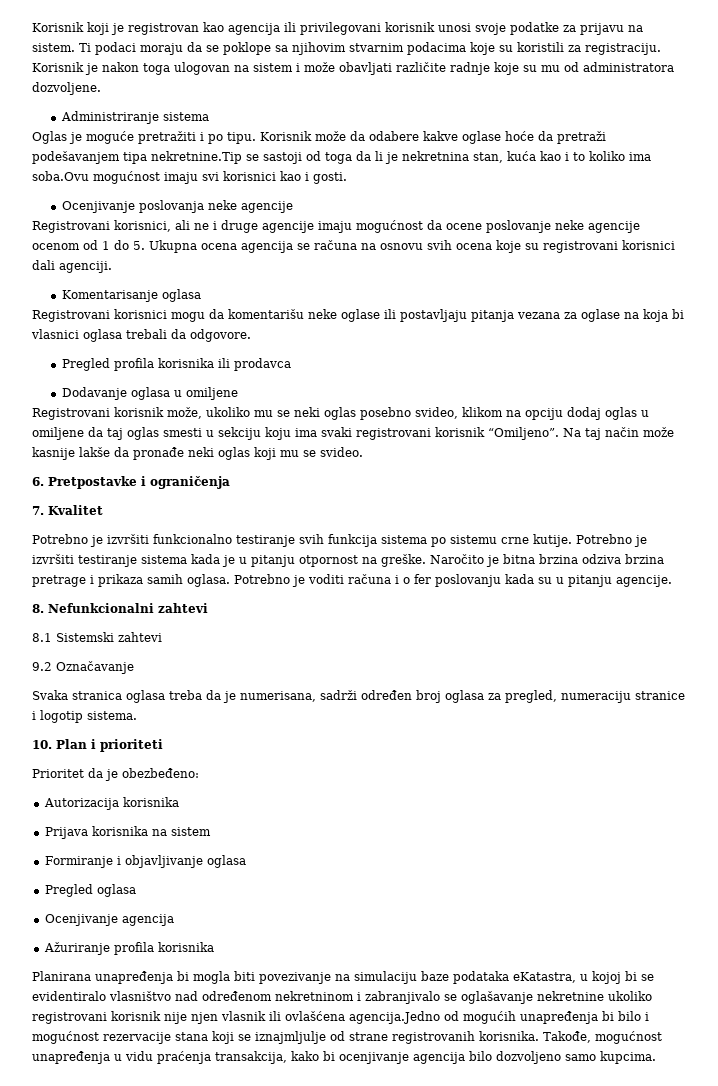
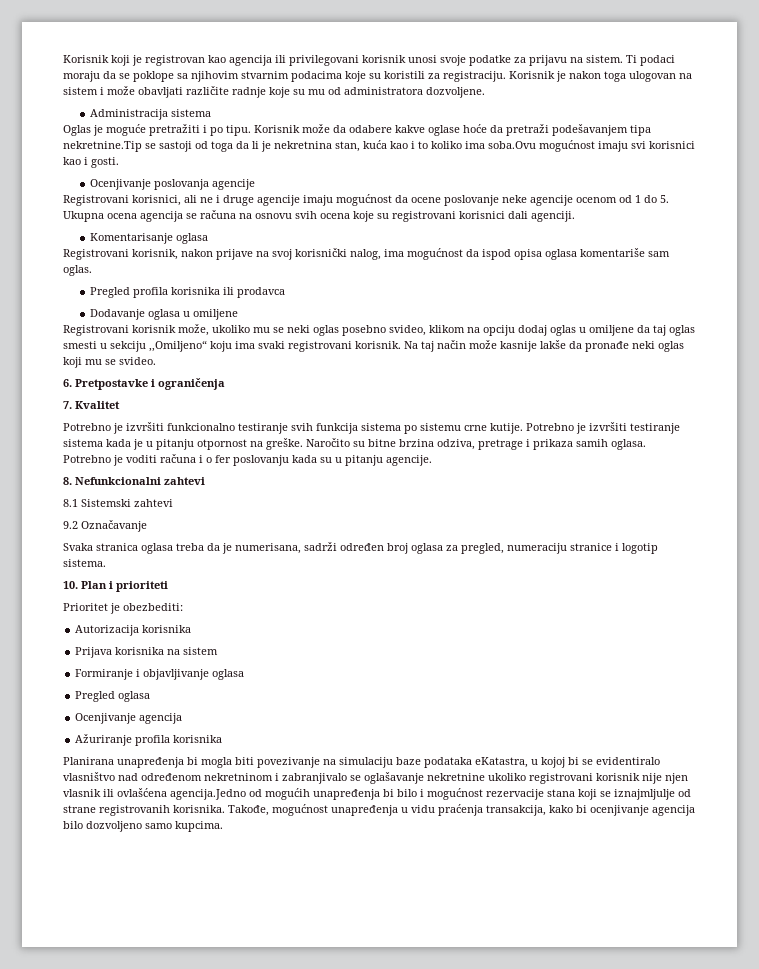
[60,111,159,124] Administriranje -> [89,109,168,120] Administracija
[207,200,237,210] neke -> (209, 184) none
[114,309,684,322] [31,329,251,342] korisnici mogu da komentarišu neke oglase ili postavljaju pitanja vezana za oglase na koja bi vlasnici oglasa trebali da odgovore. -> [132,248,670,260] [63,265,92,276] korisnik, nakon prijave na svoj korisnički nalog, ima mogućnost da ispod opisa oglasa komentariše sam oglas.
(261, 433) none -> [149,340,207,352] ,,Omiljeno“
[435,427,559,440] korisnik “Omiljeno”. -> [355,341,401,349] korisnik.
[486,554,664,567] je bitna brzina odziva brzina -> [353,439,475,450] su bitne brzina odziva,
[88,768,199,781] da je obezbeđeno: -> [110,603,183,614] je obezbediti:

